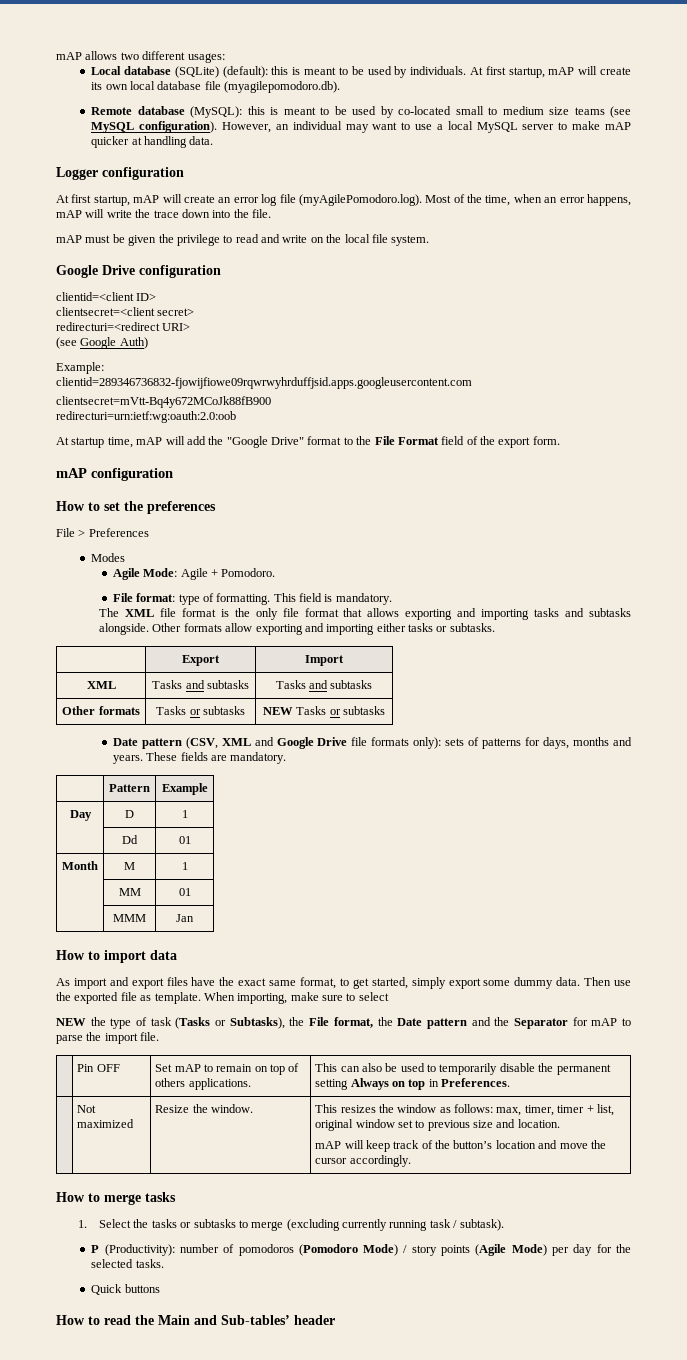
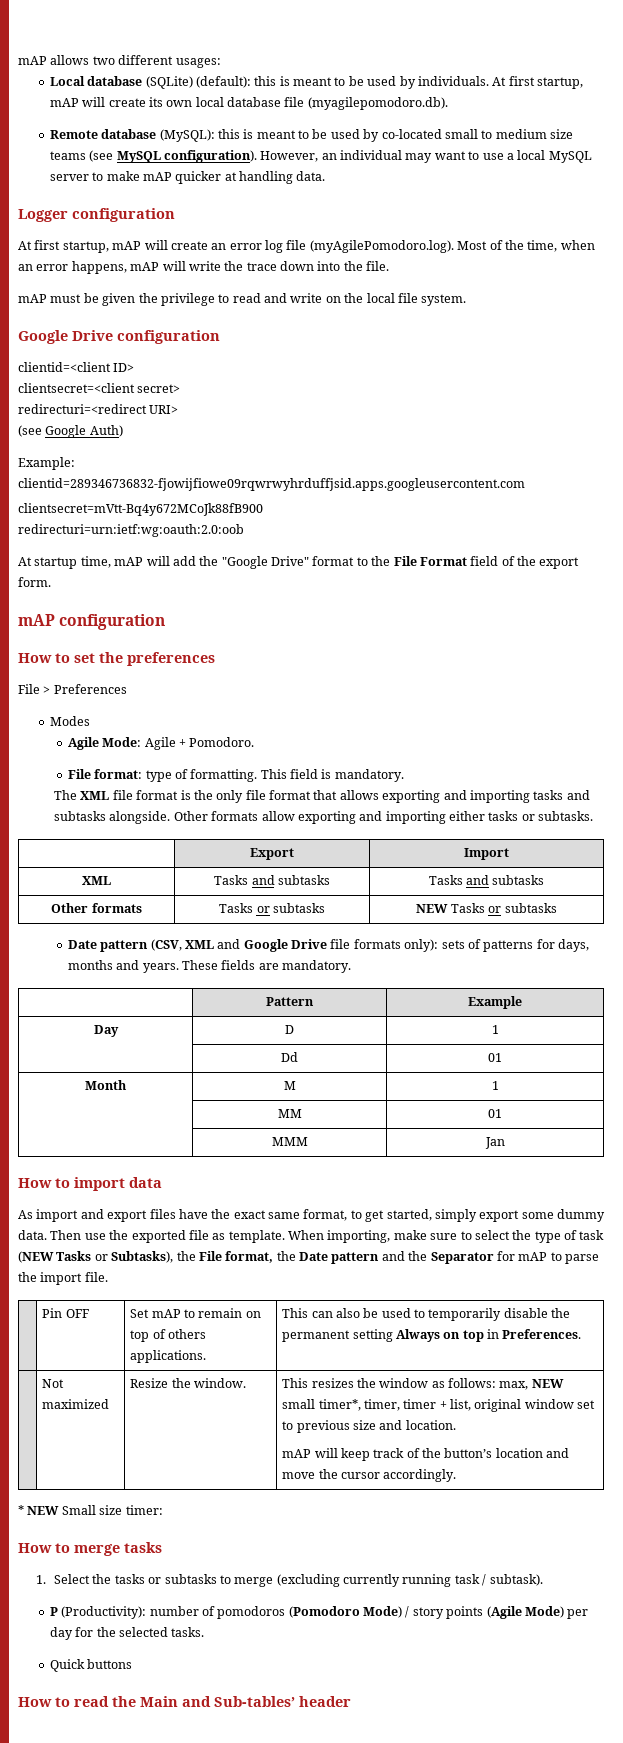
[56,1018,86,1026] // NEW -> (510, 1235) none
[175,1017,211,1029] (Tasks -> [18,1251,92,1263] (NEW Tasks
(522, 1111) none -> [531,1379,564,1388] [282,1399,361,1411] NEW small timer*,
(411, 1161) none -> [18,1505,163,1515] // * NEW Small size timer:

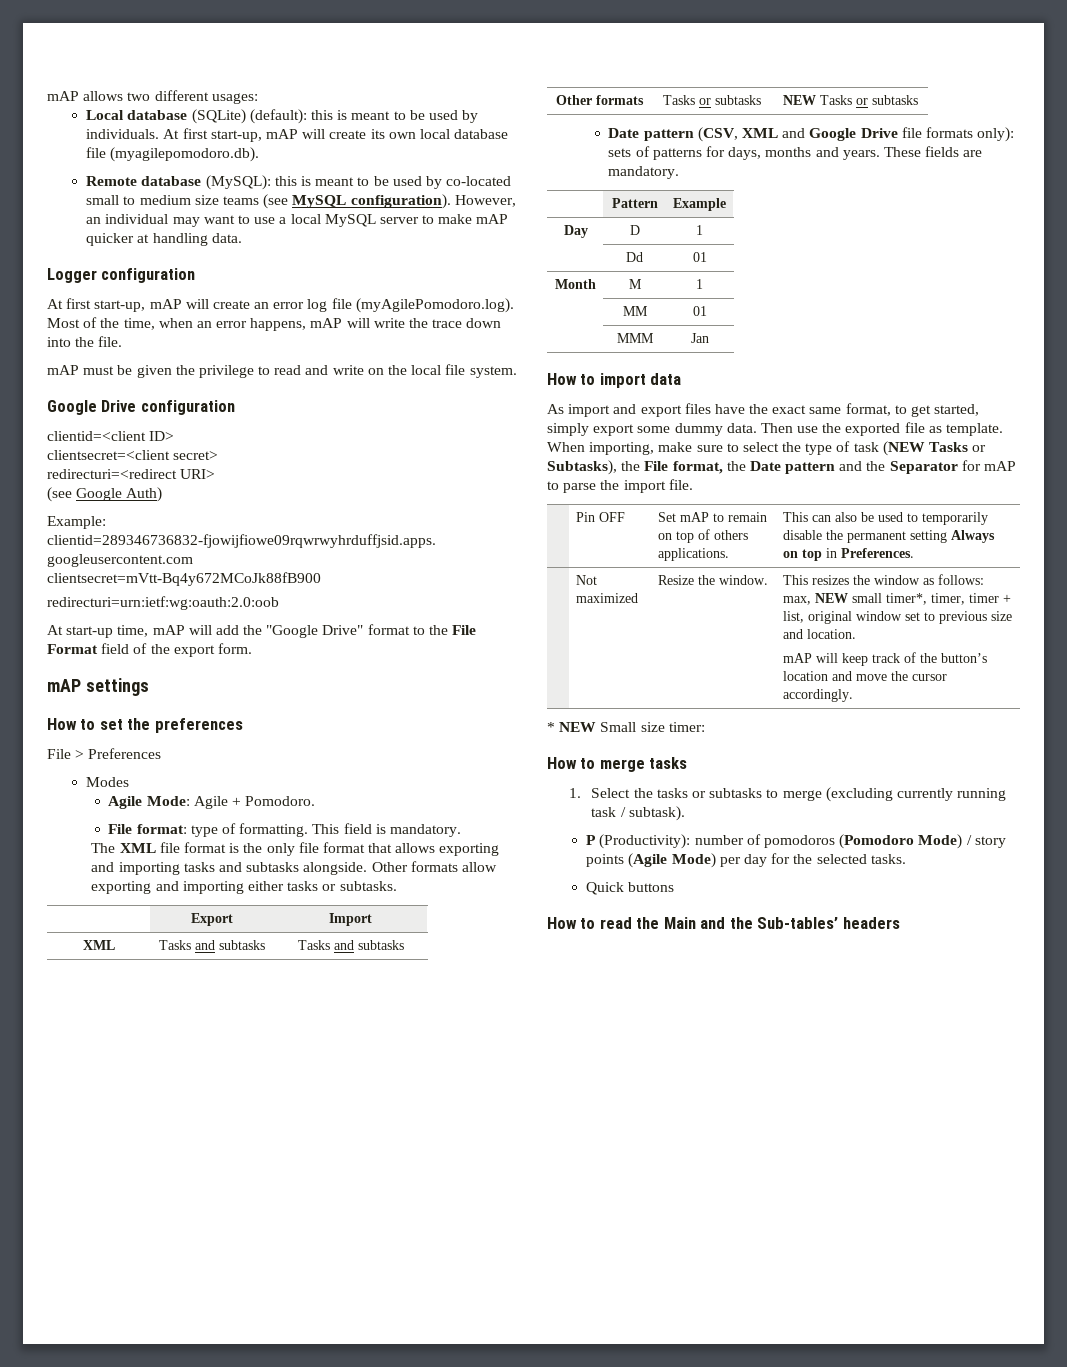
[537,77,584,89] startup, -> [210,130,262,142] start-up,
[62,241,109,253] startup, -> [94,300,146,312] start-up,
[34,557,78,569] startup -> [66,626,114,638] start-up
[59,614,166,630] configuration -> [85,678,149,696] settings
[214,1696,351,1707] Sub-tables’ header -> [729,917,900,929] the Sub-tables’ headers

